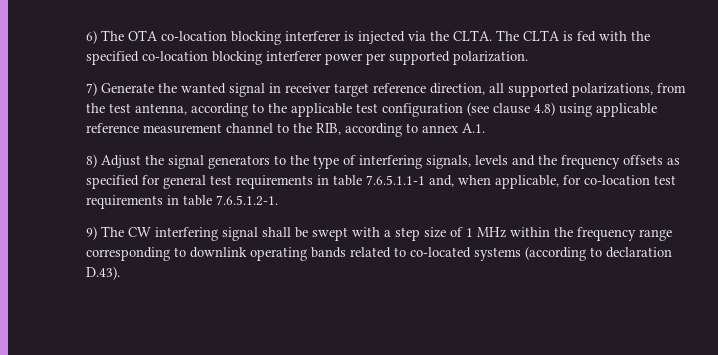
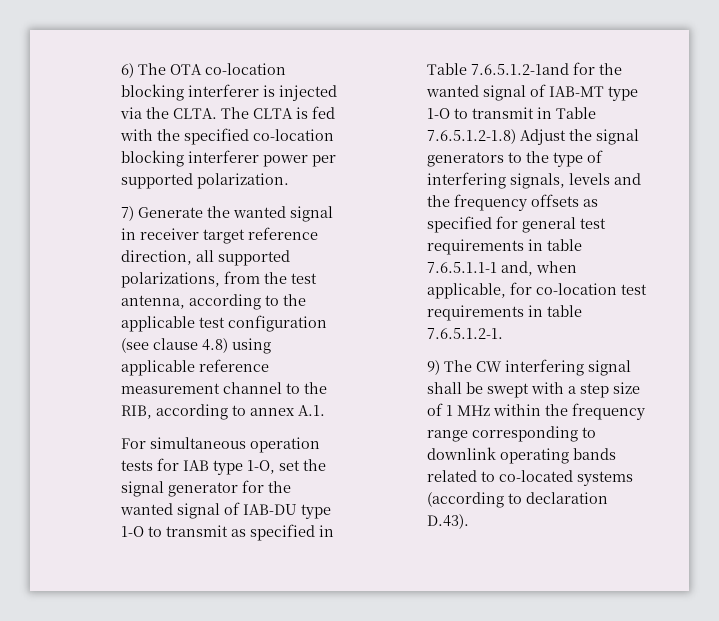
[86,154,98,168] 8) -> [120,437,320,453] [120,458,326,475] [120,480,291,497] [119,502,331,519] [120,524,334,541] [426,62,622,75] [425,84,638,101] [426,107,596,119] [426,129,516,144] For simultaneous operation tests for IAB type 1-O, set the signal generator for the wanted signal of IAB-DU type 1-O to transmit as specified in Table 7.6.5.1.2-1and for the wanted signal of IAB-MT type 1-O to transmit in Table 7.6.5.1.2-1.8)

